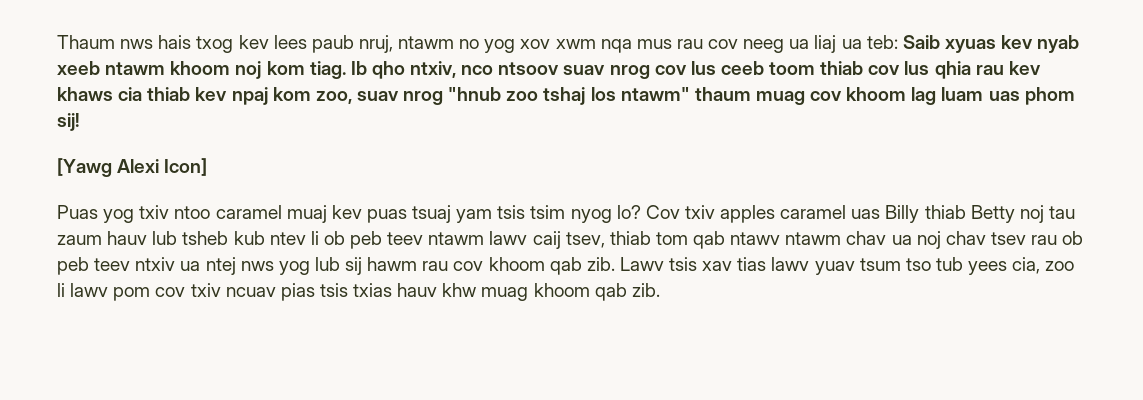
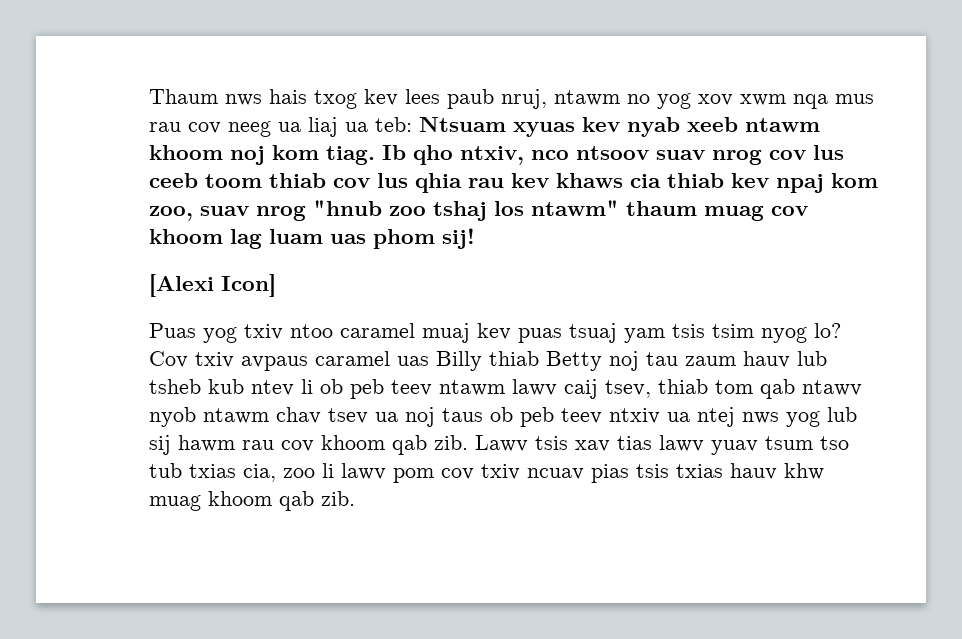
[902,35,940,49] Saib -> [419,117,506,132] Ntsuam
[57,158,160,177] [Yawg Alexi -> [149,274,214,297] [Alexi
[720,205,776,223] apples -> [241,356,308,371] avpaus
(781, 238) none -> [149,407,196,427] nyob
(887, 238) none -> [328,408,368,424] tsev
[945,231,1058,245] chav tsev rau -> [442,408,483,422] taus
[968,261,1008,275] yees -> [189,464,236,478] txias

